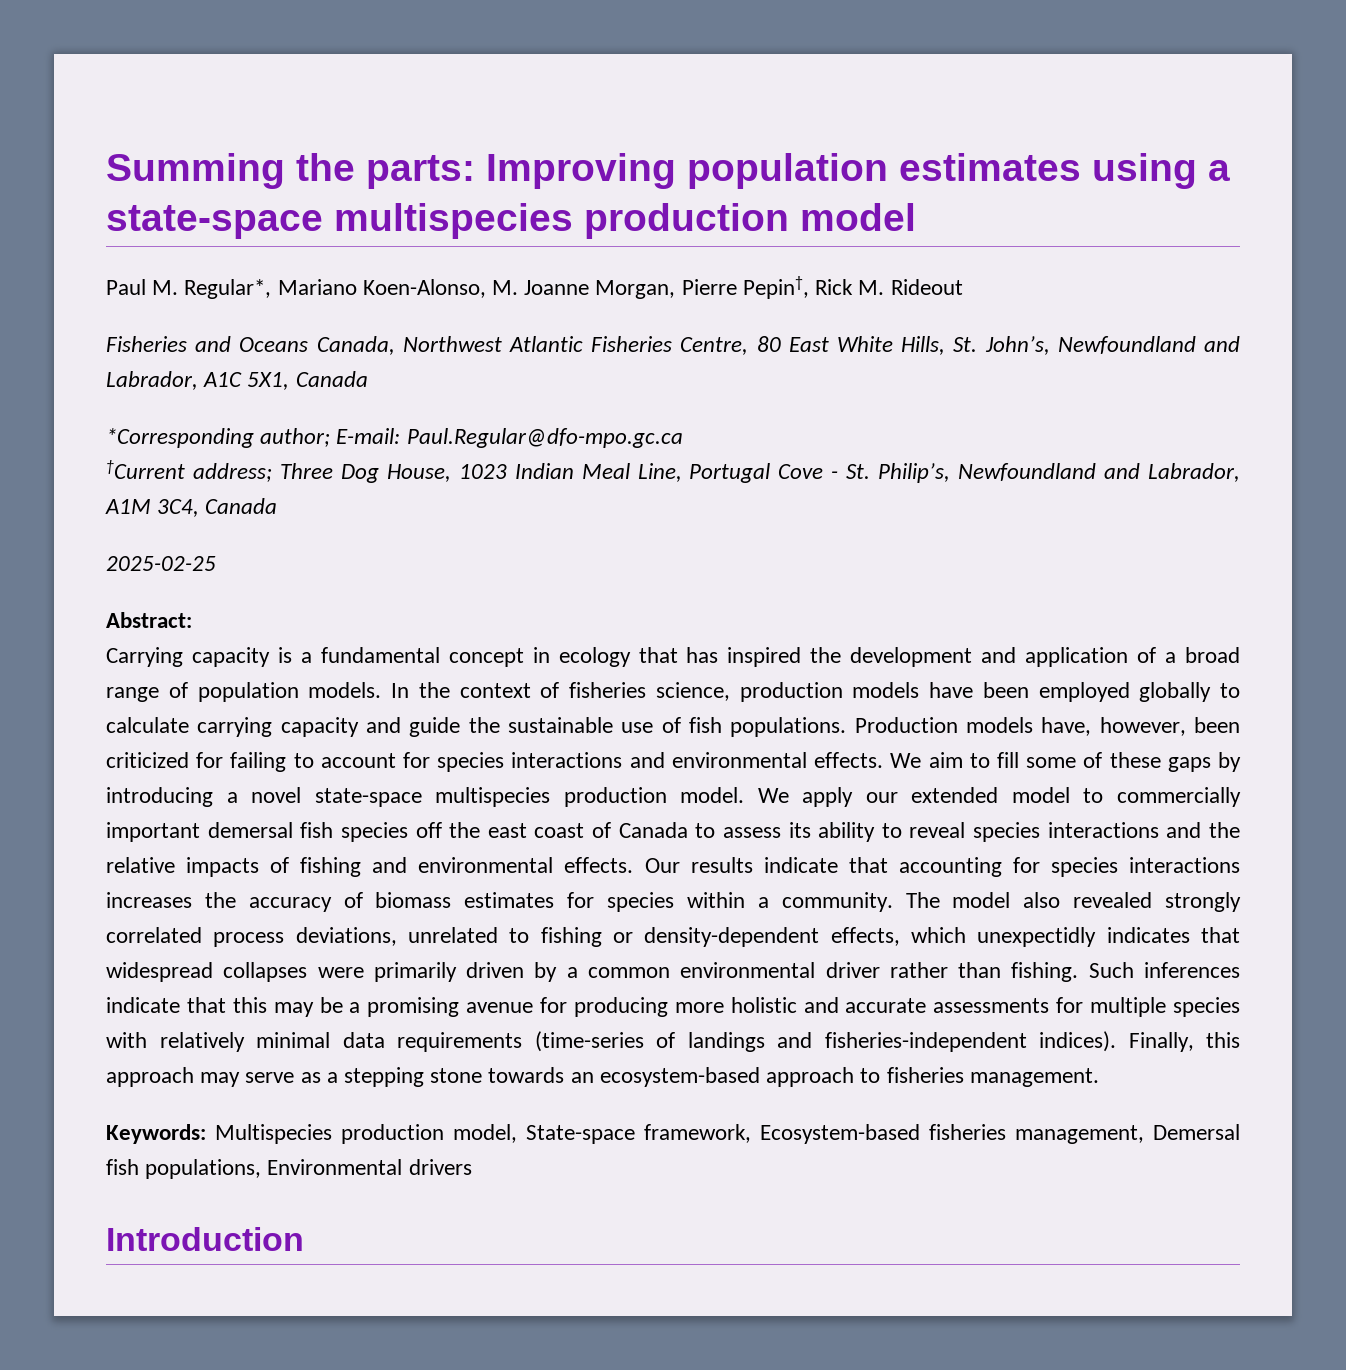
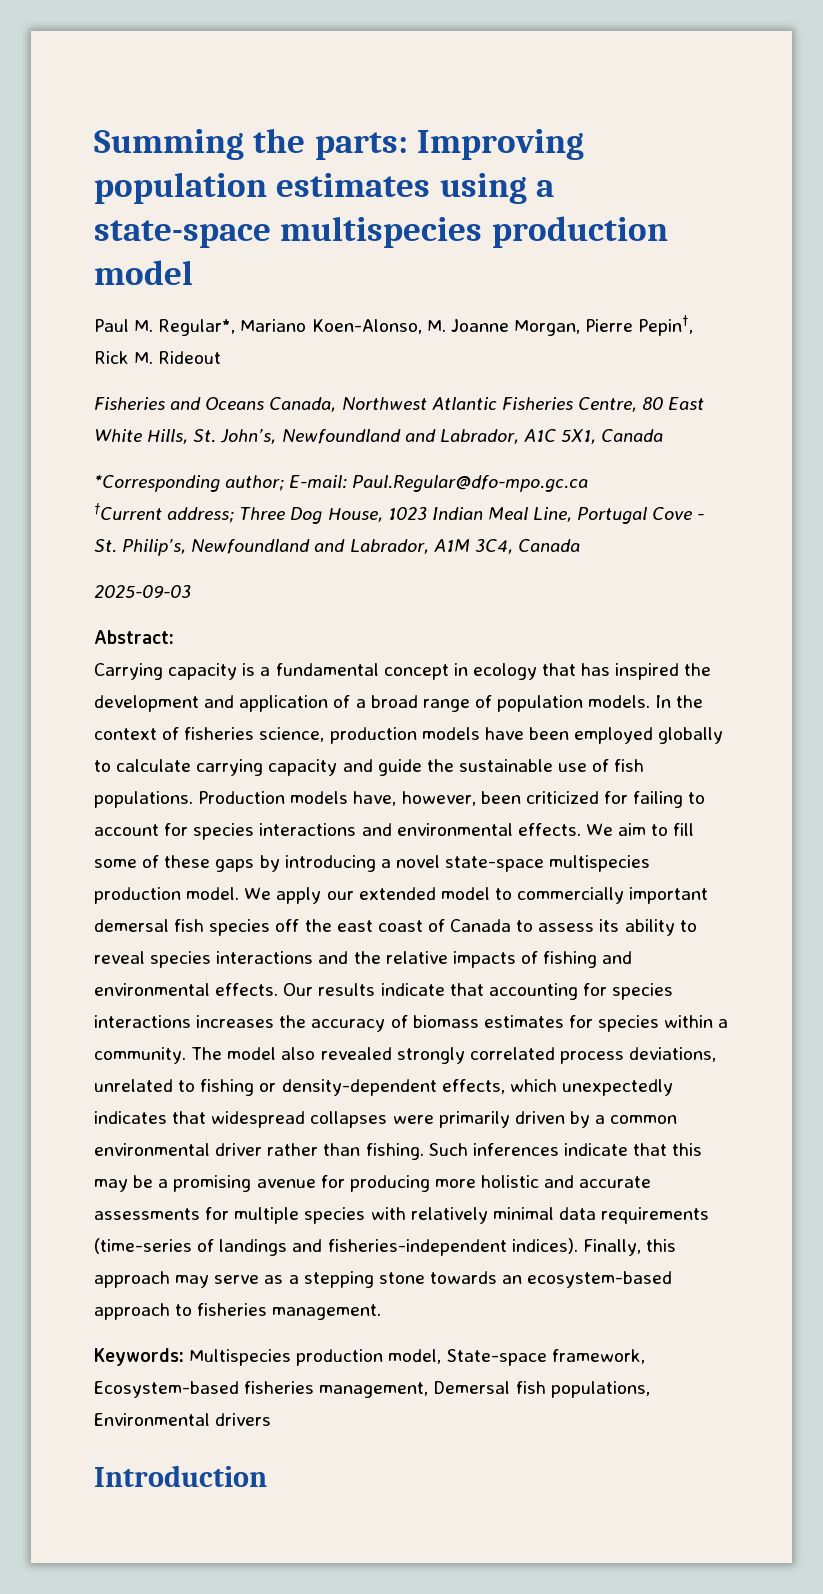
[106,556,216,571] 2025-02-25 -> [94,585,191,598] 2025-09-03
[977,927,1097,947] unexpectidly -> [561,1079,673,1096] unexpectedly

